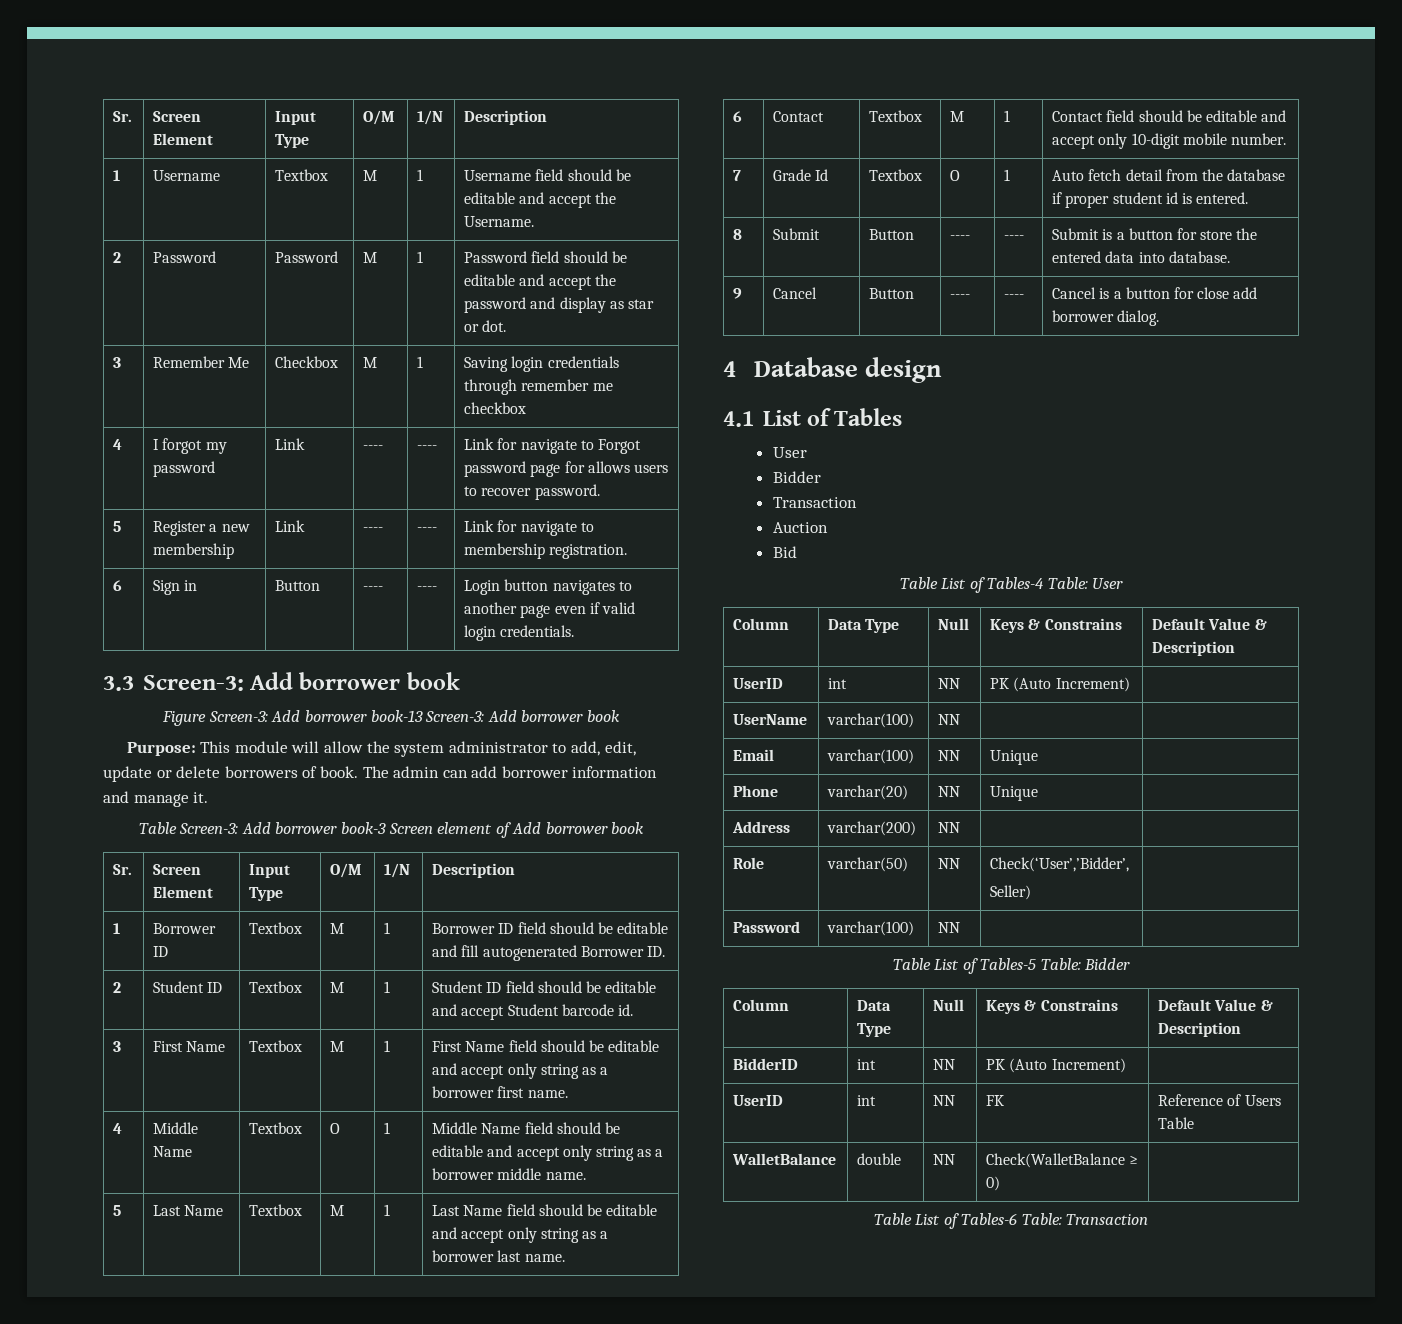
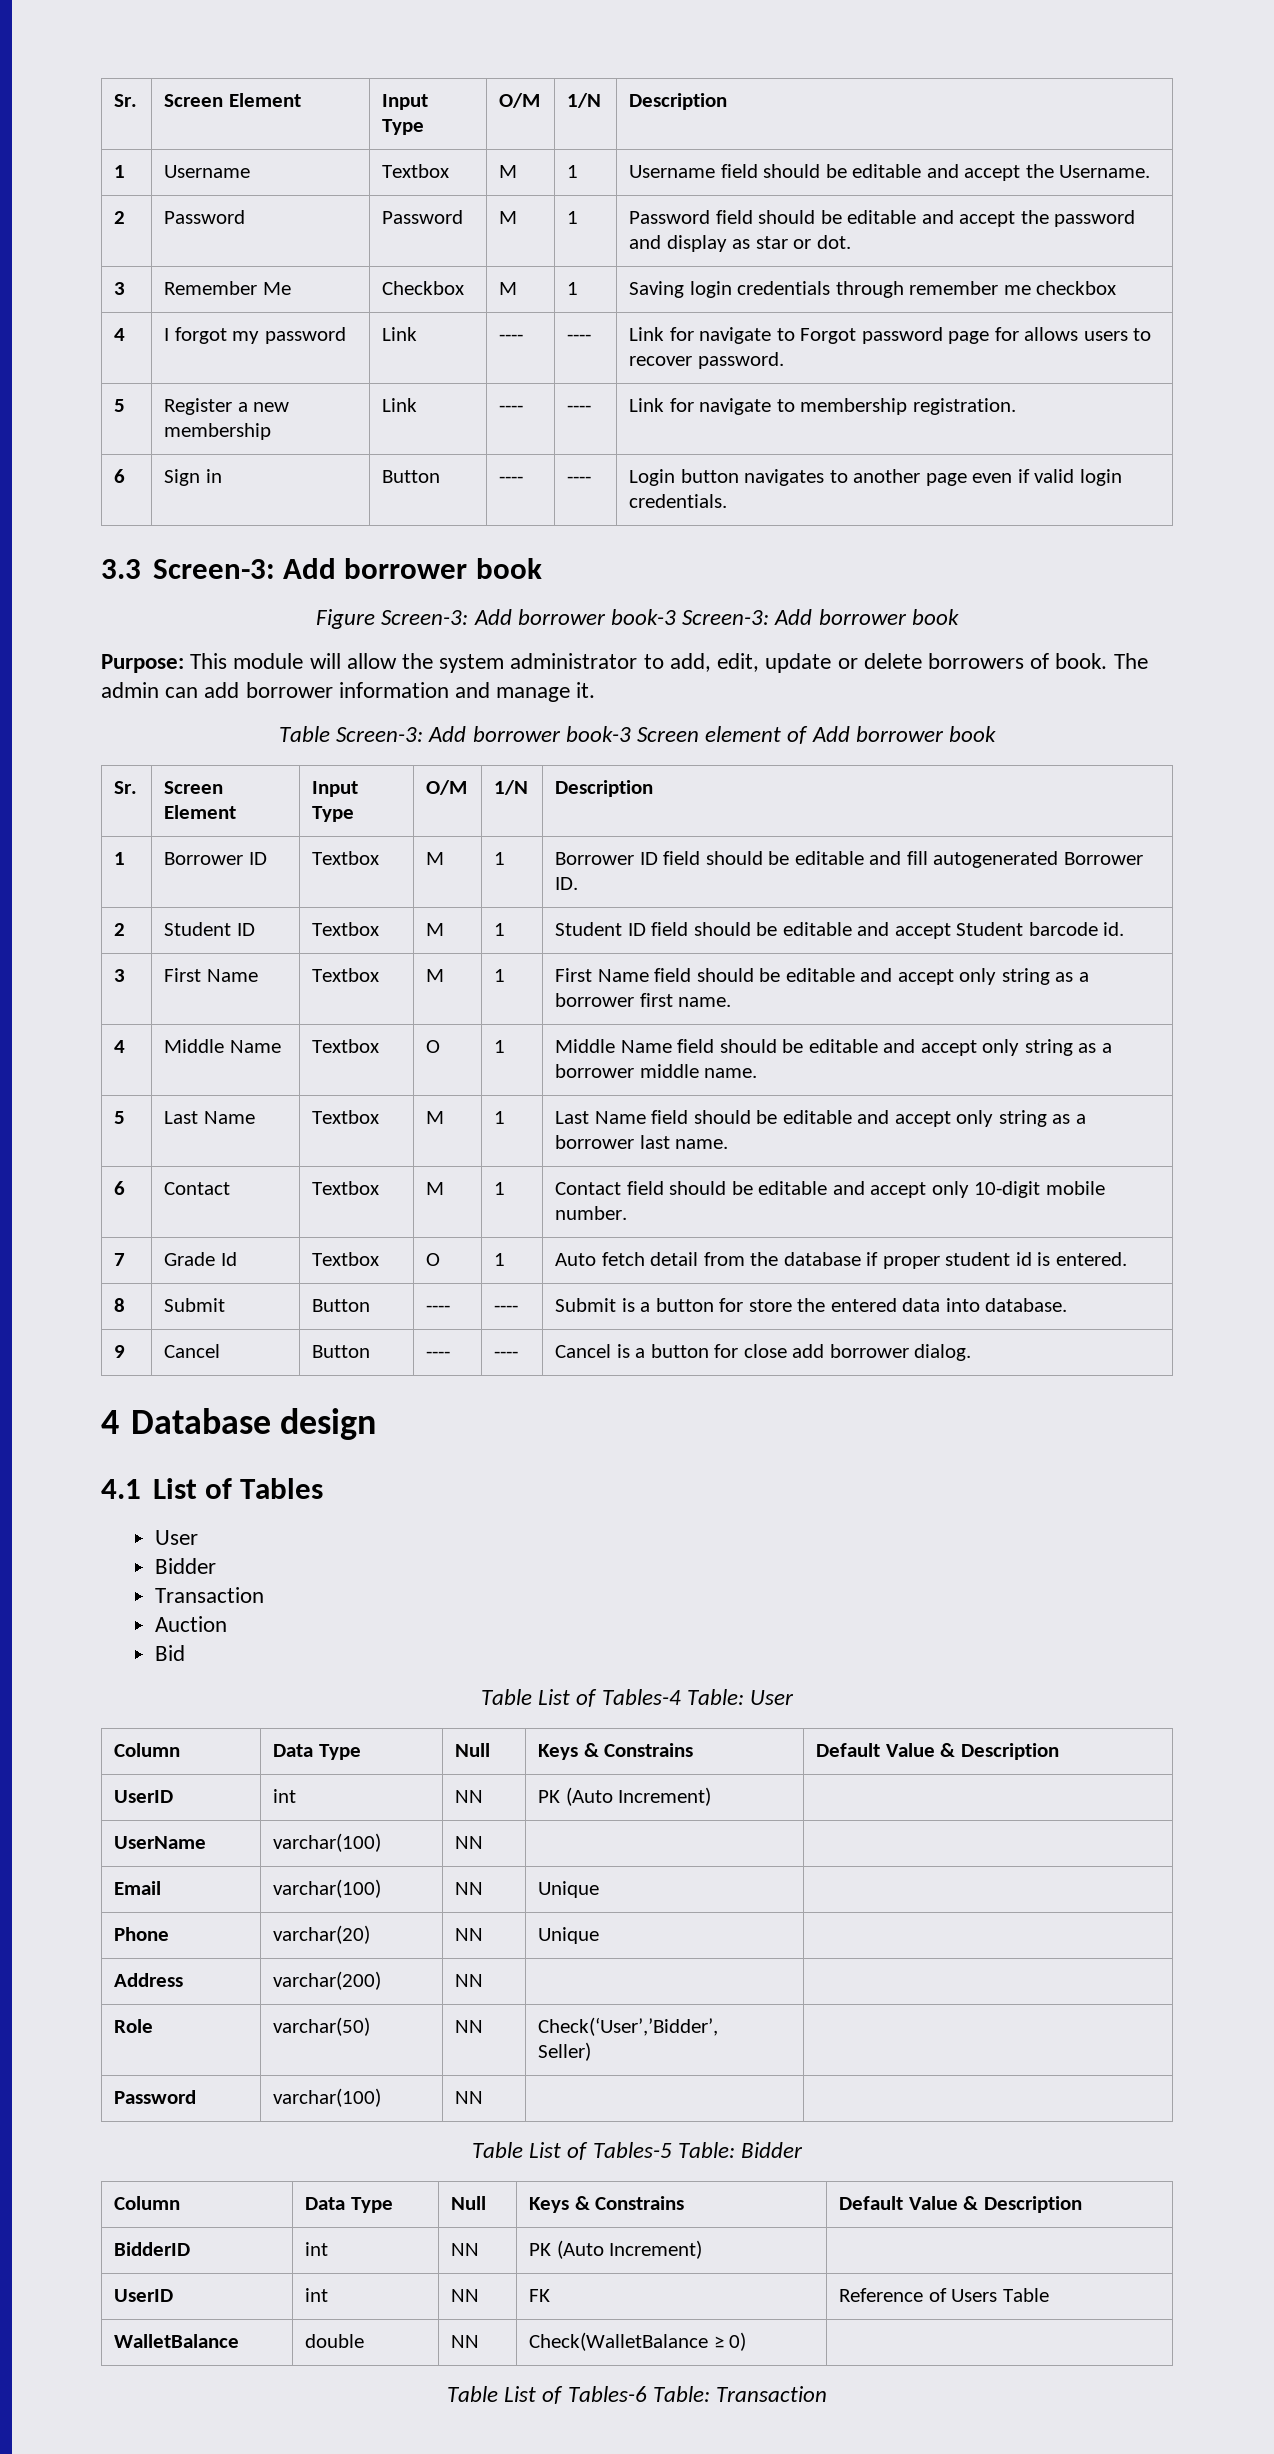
[370,710,423,722] book-13 -> [610,609,676,625] book-3

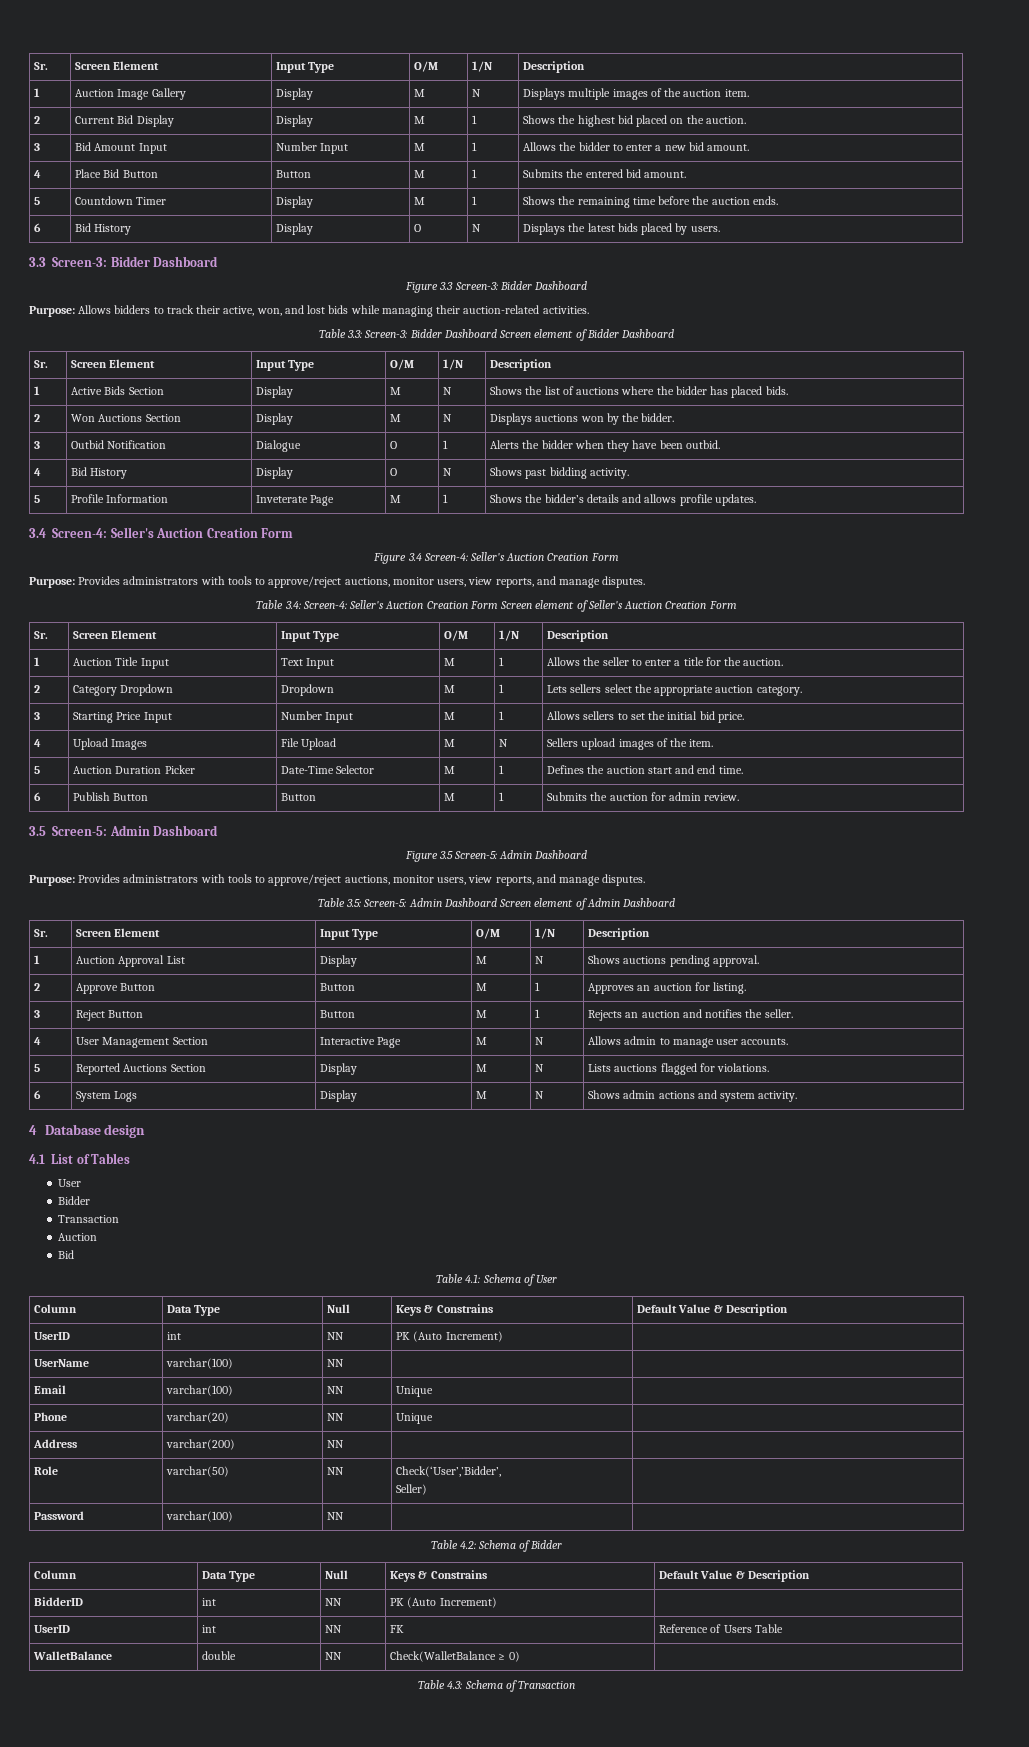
[114,94,138,107] [164,93,301,107] [382,94,429,110] [382,119,425,135] [499,93,541,108] [567,93,602,108] [629,93,728,110] [114,165,126,178] [164,165,251,178] [382,164,450,178] [499,165,518,178] [567,165,579,178] [629,164,1151,181] [114,211,126,224] [164,210,246,224] [382,210,464,224] [499,211,518,224] [567,211,579,224] [629,210,1136,227] [629,235,851,252] [114,282,126,295] [164,281,291,295] [382,281,465,295] [499,282,518,295] [567,282,579,295] [629,281,1117,298] [114,328,126,341] [164,327,346,344] [382,327,418,341] [499,334,524,341] [567,334,592,341] [629,327,1152,344] [629,352,784,369] [114,399,126,412] [164,398,290,415] [164,423,272,440] [382,398,418,412] [499,405,524,412] [567,405,592,412] [629,398,1016,415] [114,469,126,483] [164,469,222,486] [382,470,441,483] [499,476,524,483] [567,476,592,483] [629,469,1122,486] [629,494,728,508] [101,558,542,579] [316,609,959,629] [101,653,1148,673] [101,682,596,702] [278,726,997,744] [114,781,138,794] [164,781,224,794] [164,805,237,819] [312,781,359,797] [312,806,355,822] [426,780,468,795] [494,780,529,795] [555,780,654,797] [114,852,126,865] [164,852,267,865] [312,851,380,865] [426,852,445,865] [494,852,506,865] [555,851,1143,868] [555,877,579,890] [114,923,126,936] [164,922,255,936] [312,922,380,936] [426,923,445,936] [494,923,506,936] [555,922,1125,939] [114,969,126,982] [164,968,258,982] [312,968,380,982] [426,969,445,982] [494,969,506,982] [555,968,1089,985] [555,993,732,1007] [114,1040,126,1053] [164,1039,281,1053] [312,1039,380,1053] [426,1040,441,1053] [494,1040,506,1053] [555,1039,1112,1056] [555,1064,758,1078] [114,1111,126,1124] [164,1111,255,1124] [312,1110,380,1124] [426,1111,445,1124] [494,1111,506,1124] [555,1110,1086,1127] [555,1135,729,1149] [114,1181,126,1195] [164,1182,231,1195] [312,1181,380,1195] [426,1182,445,1195] [494,1182,506,1195] [555,1181,1105,1198] [555,1206,628,1220] [114,1253,126,1266] [164,1252,237,1266] [312,1252,380,1266] [426,1253,441,1266] [494,1253,506,1266] [555,1252,1127,1269] [114,1298,126,1312] [164,1298,226,1312] [312,1299,371,1312] [426,1305,451,1312] [494,1305,519,1312] [555,1298,1068,1312] [114,1345,126,1358] [164,1344,221,1358] [312,1345,371,1358] [426,1351,451,1358] [494,1351,519,1358] [555,1344,972,1361] Sr. | Screen Element | Input Type | O/M | 1/N | Description // 1 | Username | Textbox | M | 1 | Username field should be editable and accept the Username. // 2 | Password | Password | M | 1 | Password field should be editable and accept the password and display as star or dot. // 3 | Remember Me | Checkbox | M | 1 | Saving login credentials through remember me checkbox // 4 | I forgot my password | Link | ---- | ---- | Link for navigate to Forgot password page for allows users to recover password. // 5 | Register a new membership | Link | ---- | ---- | Link for navigate to membership registration. // 6 | Sign in | Button | ---- | ---- | Login button navigates to another page even if valid login credentials. // 3.3 Screen-3: Add borrower book // Figure Screen-3: Add borrower book-3 Screen-3: Add borrower book // Purpose: This module will allow the system administrator to add, edit, update or delete borrowers of book. The admin can add borrower information and manage it. // Table Screen-3: Add borrower book-3 Screen element of Add borrower book // Sr. | Screen Element | Input Type | O/M | 1/N | Description // 1 | Borrower ID | Textbox | M | 1 | Borrower ID field should be editable and fill autogenerated Borrower ID. // 2 | Student ID | Textbox | M | 1 | Student ID field should be editable and accept Student barcode id. // 3 | First Name | Textbox | M | 1 | First Name field should be editable and accept only string as a borrower first name. // 4 | Middle Name | Textbox | O | 1 | Middle Name field should be editable and accept only string as a borrower middle name. // 5 | Last Name | Textbox | M | 1 | Last Name field should be editable and accept only string as a borrower last name. // 6 | Contact | Textbox | M | 1 | Contact field should be editable and accept only 10-digit mobile number. // 7 | Grade Id | Textbox | O | 1 | Auto fetch detail from the database if proper student id is entered. // 8 | Submit | Button | ---- | ---- | Submit is a button for store the entered data into database. // 9 | Cancel | Button | ---- | ---- | Cancel is a button for close add borrower dialog. -> [34,62,49,70] [75,61,160,70] [276,62,335,73] [414,61,439,72] [472,61,493,72] [523,61,586,73] [34,88,41,97] [75,88,186,100] [276,88,314,100] [414,89,426,97] [472,89,482,97] [523,88,749,100] [34,116,41,124] [75,115,174,127] [276,115,314,127] [414,116,426,124] [472,115,478,124] [523,115,746,127] [34,143,41,151] [75,142,167,154] [276,142,349,154] [414,143,426,151] [472,142,478,151] [523,142,750,151] [34,170,42,178] [75,169,158,178] [276,170,312,178] [414,170,426,178] [472,169,478,178] [523,169,687,178] [34,197,41,205] [75,196,167,205] [276,196,314,208] [414,197,426,205] [472,196,478,205] [523,196,778,208] [34,223,42,232] [75,223,132,235] [276,223,314,235] [414,224,422,232] [472,224,482,232] [523,223,720,235] [29,256,219,267] [405,281,587,293] [29,305,589,317] [318,329,675,341] [34,360,49,368] [71,359,156,368] [256,360,315,371] [390,359,415,370] [443,359,464,370] [490,359,553,371] [34,386,41,395] [71,386,164,395] [256,386,294,398] [390,387,402,395] [443,387,453,395] [490,386,788,398] [34,414,41,422] [71,414,181,422] [256,413,294,425] [390,414,402,422] [443,414,453,422] [490,413,675,425] [34,441,41,449] [71,440,167,449] [256,440,302,452] [390,441,398,449] [443,440,449,449] [490,440,720,452] [34,468,42,476] [71,467,128,479] [256,467,294,479] [390,468,398,476] [443,468,453,476] [490,467,629,479] [34,495,41,503] [71,494,169,503] [256,495,335,506] [390,495,402,503] [443,494,449,503] [490,494,756,506] [29,527,294,538] [373,552,619,564] [29,576,646,588] [256,600,737,612] [34,631,49,639] [73,630,158,639] [281,631,340,642] [444,630,469,641] [499,630,520,641] [547,630,610,642] [34,657,41,666] [73,657,169,669] [281,658,335,669] [444,658,456,666] [499,657,505,666] [547,657,784,666] [34,685,41,693] [73,684,174,696] [281,684,335,696] [444,685,456,693] [499,684,505,693] [547,684,802,696] [34,712,41,720] [73,712,172,723] [281,711,354,723] [444,712,456,720] [499,711,505,720] [547,711,744,723] [34,739,42,747] [73,738,148,750] [281,738,337,750] [444,739,456,747] [499,739,509,747] [547,738,714,750] [34,766,41,774] [73,765,195,774] [281,765,375,774] [444,766,456,774] [499,765,505,774] [547,765,743,774] [34,792,42,801] [73,792,149,801] [281,793,317,801] [444,793,456,801] [499,792,505,801] [547,792,740,801] [29,825,219,836] [404,850,588,862] [29,874,646,886] [317,898,676,910] [34,929,49,937] [76,928,161,937] [320,929,379,940] [476,928,501,939] [535,928,556,939] [588,928,651,940] [34,955,41,964] [76,955,185,967] [320,955,358,967] [476,956,488,964] [535,956,545,964] [588,955,759,967] [34,983,41,991] [76,983,156,994] [320,983,356,991] [476,983,488,991] [535,982,541,991] [588,982,747,994] [34,1010,41,1018] [76,1010,144,1021] [320,1010,356,1018] [476,1010,488,1018] [535,1009,541,1018] [588,1009,793,1021] [34,1037,42,1045] [76,1037,208,1048] [320,1037,402,1048] [476,1037,488,1045] [535,1037,545,1045] [588,1036,789,1048] [34,1064,41,1072] [76,1063,206,1075] [320,1063,358,1075] [476,1064,488,1072] [535,1064,545,1072] [588,1063,770,1075] [34,1090,42,1099] [76,1091,138,1102] [320,1090,358,1102] [476,1091,488,1099] [535,1091,545,1099] [588,1090,798,1102] Sr. | Screen Element | Input Type | O/M | 1/N | Description // 1 | Auction Image Gallery | Display | M | N | Displays multiple images of the auction item. // 2 | Current Bid Display | Display | M | 1 | Shows the highest bid placed on the auction. // 3 | Bid Amount Input | Number Input | M | 1 | Allows the bidder to enter a new bid amount. // 4 | Place Bid Button | Button | M | 1 | Submits the entered bid amount. // 5 | Countdown Timer | Display | M | 1 | Shows the remaining time before the auction ends. // 6 | Bid History | Display | O | N | Displays the latest bids placed by users. // 3.3 Screen-3: Bidder Dashboard // Figure 3.3 Screen-3: Bidder Dashboard // Purpose: Allows bidders to track their active, won, and lost bids while managing their auction-related activities. // Table 3.3: Screen-3: Bidder Dashboard Screen element of Bidder Dashboard // Sr. | Screen Element | Input Type | O/M | 1/N | Description // 1 | Active Bids Section | Display | M | N | Shows the list of auctions where the bidder has placed bids. // 2 | Won Auctions Section | Display | M | N | Displays auctions won by the bidder. // 3 | Outbid Notification | Dialogue | O | 1 | Alerts the bidder when they have been outbid. // 4 | Bid History | Display | O | N | Shows past bidding activity. // 5 | Profile Information | Inveterate Page | M | 1 | Shows the bidder’s details and allows profile updates. // 3.4 Screen-4: Seller's Auction Creation Form // Figure 3.4 Screen-4: Seller's Auction Creation Form // Purpose: Provides administrators with tools to approve/reject auctions, monitor users, view reports, and manage disputes. // Table 3.4: Screen-4: Seller's Auction Creation Form Screen element of Seller's Auction Creation Form // Sr. | Screen Element | Input Type | O/M | 1/N | Description // 1 | Auction Title Input | Text Input | M | 1 | Allows the seller to enter a title for the auction. // 2 | Category Dropdown | Dropdown | M | 1 | Lets sellers select the appropriate auction category. // 3 | Starting Price Input | Number Input | M | 1 | Allows sellers to set the initial bid price. // 4 | Upload Images | File Upload | M | N | Sellers upload images of the item. // 5 | Auction Duration Picker | Date-Time Selector | M | 1 | Defines the auction start and end time. // 6 | Publish Button | Button | M | 1 | Submits the auction for admin review. // 3.5 Screen-5: Admin Dashboard // Figure 3.5 Screen-5: Admin Dashboard // Purpose: Provides administrators with tools to approve/reject auctions, monitor users, view reports, and manage disputes. // Table 3.5: Screen-5: Admin Dashboard Screen element of Admin Dashboard // Sr. | Screen Element | Input Type | O/M | 1/N | Description // 1 | Auction Approval List | Display | M | N | Shows auctions pending approval. // 2 | Approve Button | Button | M | 1 | Approves an auction for listing. // 3 | Reject Button | Button | M | 1 | Rejects an auction and notifies the seller. // 4 | User Management Section | Interactive Page | M | N | Allows admin to manage user accounts. // 5 | Reported Auctions Section | Display | M | N | Lists auctions flagged for violations. // 6 | System Logs | Display | M | N | Shows admin actions and system activity.
[538,1689,744,1707] List of Tables-4 Table: -> [465,1274,535,1286] 4.1: Schema of
[529,2142,735,2160] List of Tables-5 Table: -> [459,1540,531,1552] 4.2: Schema of
[504,2386,710,2404] List of Tables-6 Table: -> [447,1680,517,1692] 4.3: Schema of

